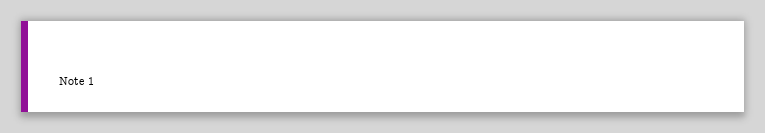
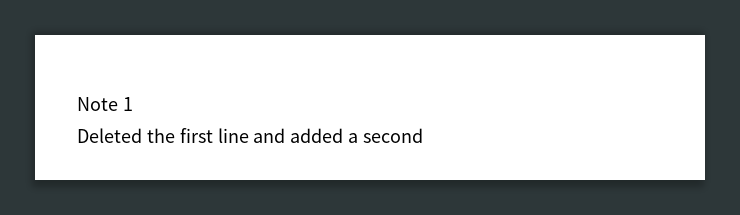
(94, 81) none -> [77,128,424,143] // Deleted the first line and added a second

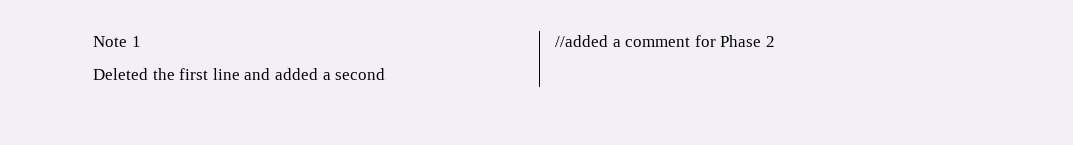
(424, 135) none -> [555,35,775,47] // //added a comment for Phase 2

